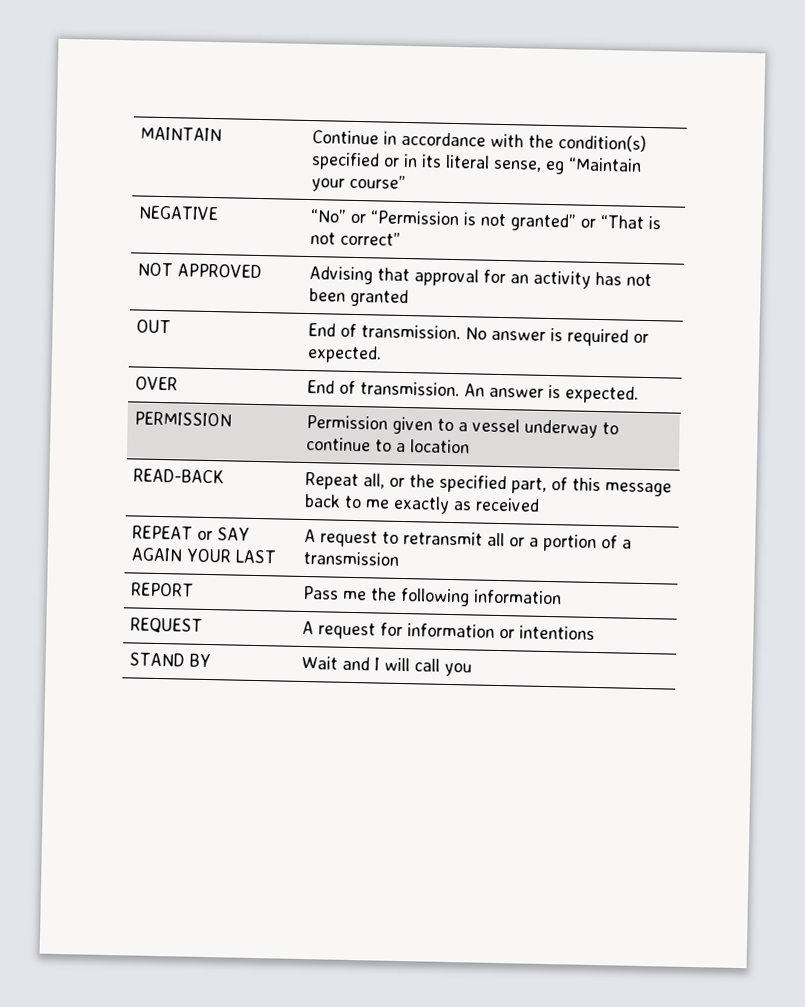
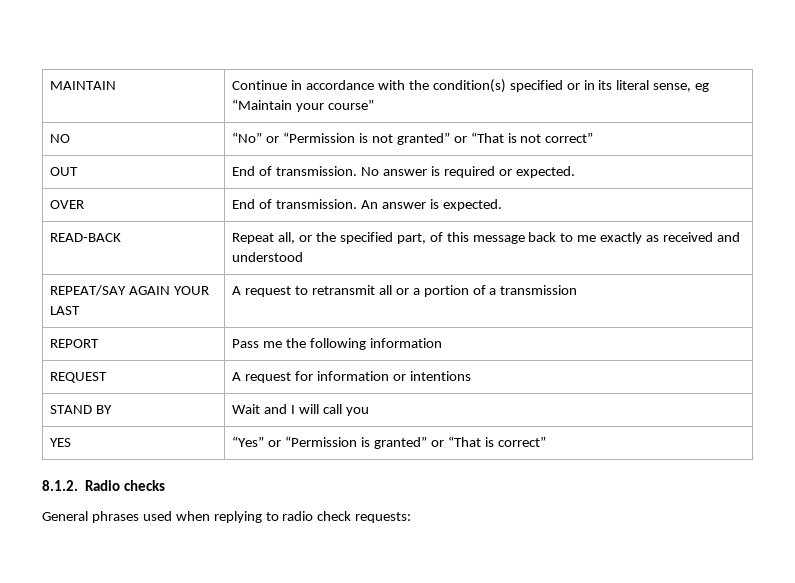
[138,205,220,221] NEGATIVE -> [50,134,71,143] NO
[137,262,263,279] [309,266,653,289] [309,288,410,308] // NOT APPROVED | Advising that approval for an activity has not been granted -> (594, 137) none
[134,411,233,427] [306,415,620,439] [306,437,471,454] // PERMISSION | Permission given to a vessel underway to continue to a location -> (502, 205) none
[132,525,251,541] // REPEAT or SAY -> [716,232,740,242] [232,252,304,262] [50,285,127,296] and understood // REPEAT/SAY
(473, 669) none -> [50,438,72,447] [232,436,546,449] [42,480,166,491] [42,511,412,523] // YES | “Yes” or “Permission is granted” or “That is correct” // 8.1.2. Radio checks // General phrases used when replying to radio check requests:

